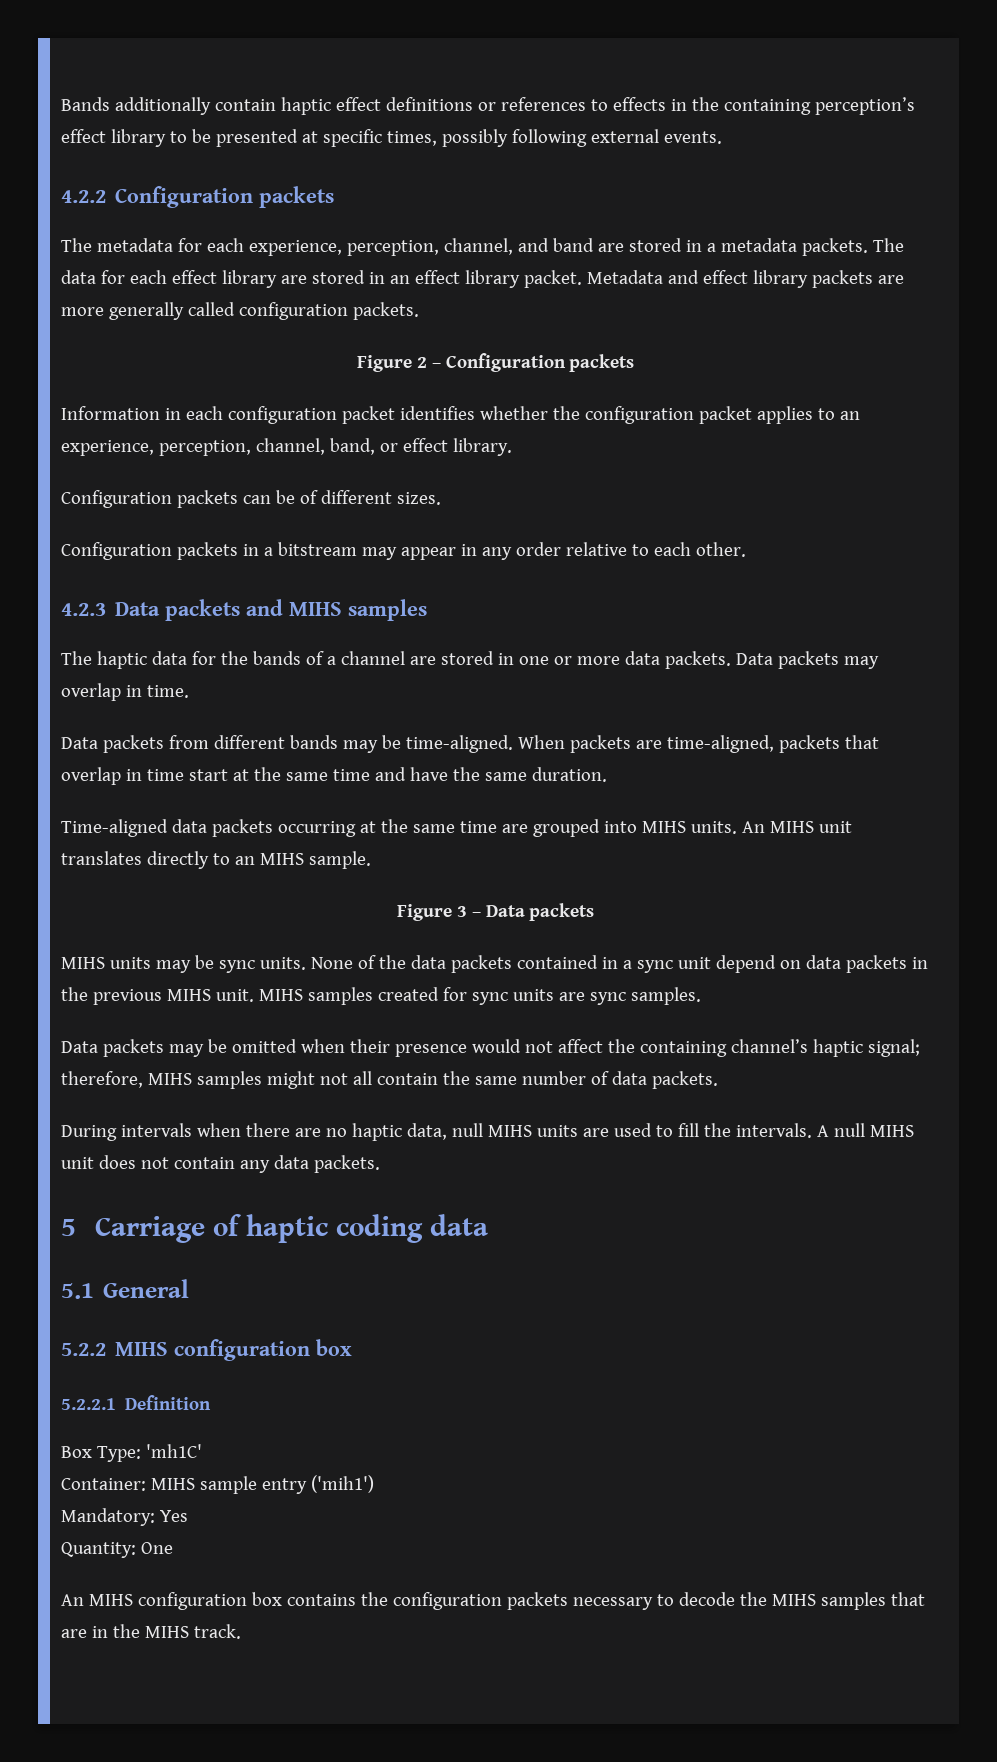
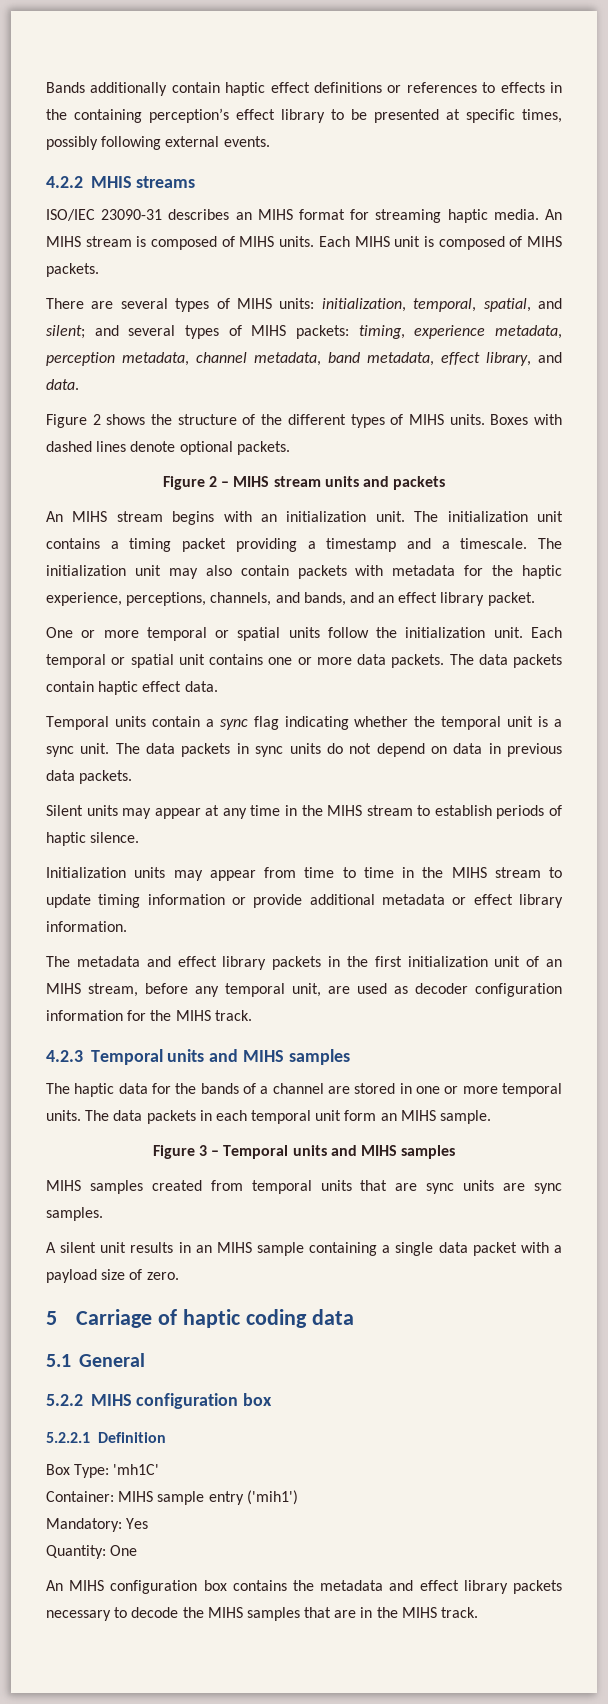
[115,186,335,208] [61,238,904,256] [61,270,904,288] [61,302,419,320] [356,353,635,372] [61,406,860,424] [61,438,512,456] [61,490,441,508] [61,542,746,560] Configuration packets // The metadata for each experience, perception, channel, and band are stored in a metadata packets. The data for each effect library are stored in an effect library packet. Metadata and effect library packets are more generally called configuration packets. // Figure 2 – Configuration packets // Information in each configuration packet identifies whether the configuration packet applies to an experience, perception, channel, band, or effect library. // Configuration packets can be of different sizes. // Configuration packets in a bitstream may appear in any order relative to each other. -> [90,176,196,188] [46,209,562,223] [46,236,562,250] [46,263,99,277] [46,298,562,312] [46,325,562,339] [46,352,562,366] [46,379,79,390] [46,414,562,428] [46,441,290,455] [162,476,446,490] [46,511,563,525] [46,538,562,552] [46,565,562,579] [46,592,535,606] [46,627,562,641] [46,654,562,668] [46,681,218,695] [46,716,563,730] [46,743,562,757] [46,770,133,784] [46,805,562,819] [46,832,140,846] [46,867,562,881] [46,894,563,908] [46,921,127,932] [46,956,562,970] [46,983,562,997] [46,1010,252,1021] MHIS streams // ISO/IEC 23090-31 describes an MIHS format for streaming haptic media. An MIHS stream is composed of MIHS units. Each MIHS unit is composed of MIHS packets. // There are several types of MIHS units: initialization, temporal, spatial, and silent; and several types of MIHS packets: timing, experience metadata, perception metadata, channel metadata, band metadata, effect library, and data. // Figure 2 shows the structure of the different types of MIHS units. Boxes with dashed lines denote optional packets. // Figure 2 – MIHS stream units and packets // An MIHS stream begins with an initialization unit. The initialization unit contains a timing packet providing a timestamp and a timescale. The initialization unit may also contain packets with metadata for the haptic experience, perceptions, channels, and bands, and an effect library packet. // One or more temporal or spatial units follow the initialization unit. Each temporal or spatial unit contains one or more data packets. The data packets contain haptic effect data. // Temporal units contain a sync flag indicating whether the temporal unit is a sync unit. The data packets in sync units do not depend on data in previous data packets. // Silent units may appear at any time in the MIHS stream to establish periods of haptic silence. // Initialization units may appear from time to time in the MIHS stream to update timing information or provide additional metadata or effect library information. // The metadata and effect library packets in the first initialization unit of an MIHS stream, before any temporal unit, are used as decoder configuration information for the MIHS track.
[115,599,241,621] Data packets -> [90,1049,205,1065] Temporal units
[624,651,879,669] [61,683,189,701] [61,735,879,753] [61,767,607,785] [61,819,852,837] [61,851,230,869] data packets. Data packets may overlap in time. // Data packets from different bands may be time-aligned. When packets are time-aligned, packets that overlap in time start at the same time and have the same duration. // Time-aligned data packets occurring at the same time are grouped into MIHS units. An MIHS unit translates directly to -> [501,1083,562,1097] [46,1110,377,1124] temporal units. The data packets in each temporal unit form
[485,903,595,921] [61,955,928,973] [61,987,467,1005] Data packets // MIHS units may be sync units. None of the data packets contained in a sync unit depend on data packets in the previous MIHS unit. MIHS samples created for -> [223,1145,456,1159] [46,1180,418,1194] Temporal units and MIHS samples // MIHS samples created from temporal units that are
[61,1039,920,1057] [61,1071,718,1089] [61,1123,914,1141] [61,1155,380,1173] Data packets may be omitted when their presence would not affect the containing channel’s haptic signal; therefore, MIHS samples might not all contain the same number of data packets. // During intervals when there are no haptic data, null MIHS units are used to fill the intervals. A null MIHS unit does not contain any data packets. -> [46,1242,563,1256] [46,1269,179,1283] A silent unit results in an MIHS sample containing a single data packet with a payload size of zero.
[392,1592,502,1610] configuration -> [320,1580,508,1594] metadata and effect library

